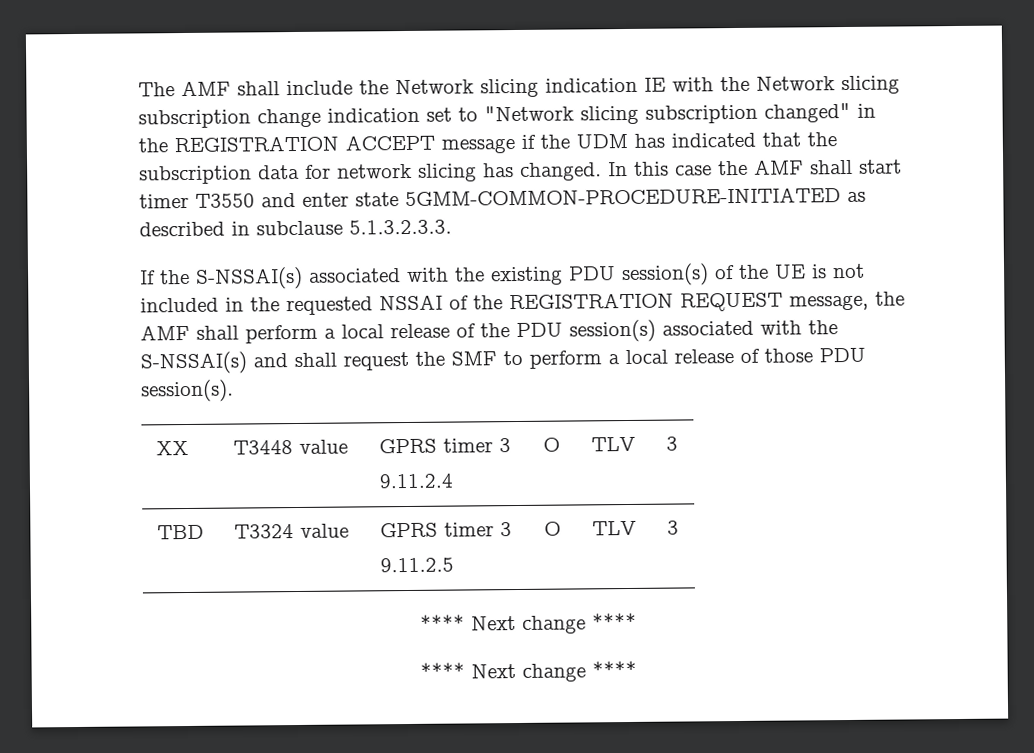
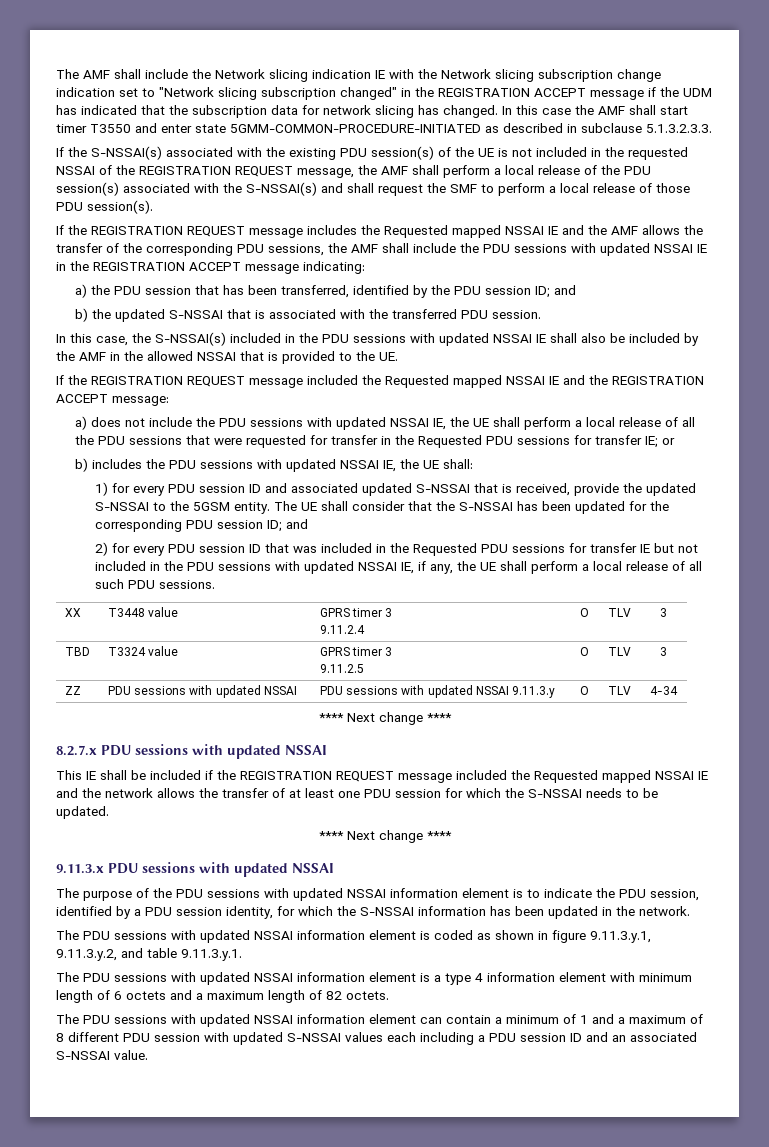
(234, 391) none -> [56,225,703,238] [56,243,707,256] [56,261,365,274] [75,284,577,298] [75,308,542,322] [56,332,699,346] [56,351,398,364] [56,375,704,388] [56,394,169,406] [75,416,696,430] [75,435,676,448] [75,458,474,472] [94,482,696,496] [94,501,669,514] [94,519,308,532] [94,542,698,556] [94,561,702,574] [94,579,215,589] // If the REGISTRATION REQUEST message includes the Requested mapped NSSAI IE and the AMF allows the transfer of the corresponding PDU sessions, the AMF shall include the PDU sessions with updated NSSAI IE in the REGISTRATION ACCEPT message indicating: // a) the PDU session that has been transferred, identified by the PDU session ID; and // b) the updated S-NSSAI that is associated with the transferred PDU session. // In this case, the S-NSSAI(s) included in the PDU sessions with updated NSSAI IE shall also be included by the AMF in the allowed NSSAI that is provided to the UE. // If the REGISTRATION REQUEST message included the Requested mapped NSSAI IE and the REGISTRATION ACCEPT message: // a) does not include the PDU sessions with updated NSSAI IE, the UE shall perform a local release of all the PDU sessions that were requested for transfer in the Requested PDU sessions for transfer IE; or // b) includes the PDU sessions with updated NSSAI IE, the UE shall: // 1) for every PDU session ID and associated updated S-NSSAI that is received, provide the updated S-NSSAI to the 5GSM entity. The UE shall consider that the S-NSSAI has been updated for the corresponding PDU session ID; and // 2) for every PDU session ID that was included in the Requested PDU sessions for transfer IE but not included in the PDU sessions with updated NSSAI IE, if any, the UE shall perform a local release of all such PDU sessions.
[420,612,637,634] [420,660,637,682] // **** Next change **** // **** Next change **** -> [64,686,81,695] [107,685,297,698] [319,685,556,698] [580,686,589,695] [608,686,631,695] [650,686,678,695] [318,712,452,725] [56,744,327,759] [56,770,708,783] [56,788,658,798] [56,806,109,819] [318,830,452,843] [56,862,334,877] [56,888,699,901] [56,906,690,919] [56,930,651,943] [56,948,242,961] [56,972,692,985] [56,990,389,1003] [56,1014,703,1027] [56,1032,697,1045] [56,1050,148,1060] // ZZ | PDU sessions with updated NSSAI | PDU sessions with updated NSSAI 9.11.3.y | O | TLV | 4-34 // **** Next change **** // 8.2.7.x PDU sessions with updated NSSAI // This IE shall be included if the REGISTRATION REQUEST message included the Requested mapped NSSAI IE and the network allows the transfer of at least one PDU session for which the S-NSSAI needs to be updated. // **** Next change **** // 9.11.3.x PDU sessions with updated NSSAI // The purpose of the PDU sessions with updated NSSAI information element is to indicate the PDU session, identified by a PDU session identity, for which the S-NSSAI information has been updated in the network. // The PDU sessions with updated NSSAI information element is coded as shown in figure 9.11.3.y.1, 9.11.3.y.2, and table 9.11.3.y.1. // The PDU sessions with updated NSSAI information element is a type 4 information element with minimum length of 6 octets and a maximum length of 82 octets. // The PDU sessions with updated NSSAI information element can contain a minimum of 1 and a maximum of 8 different PDU session with updated S-NSSAI values each including a PDU session ID and an associated S-NSSAI value.

